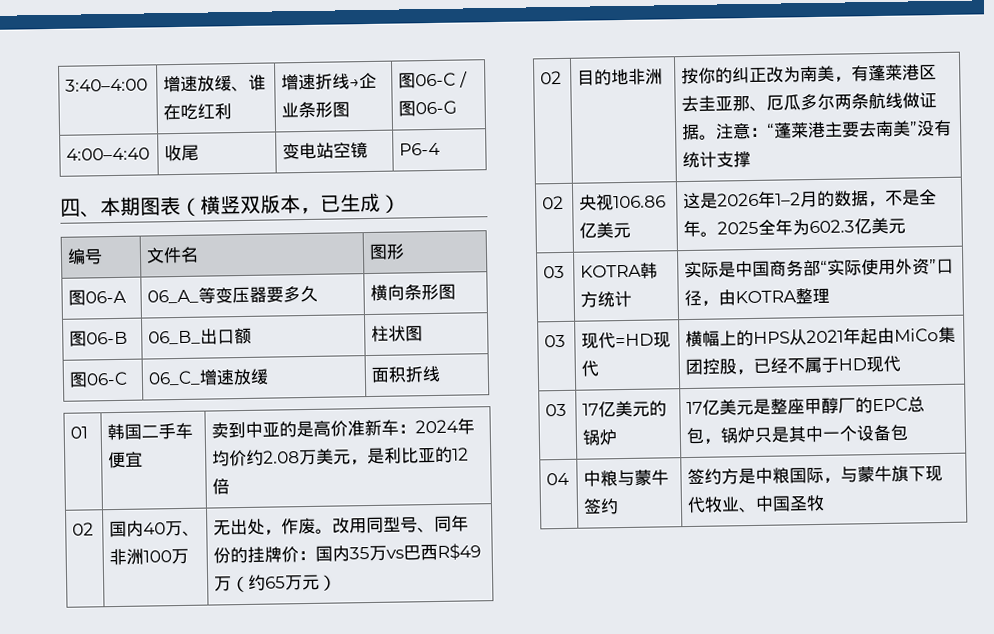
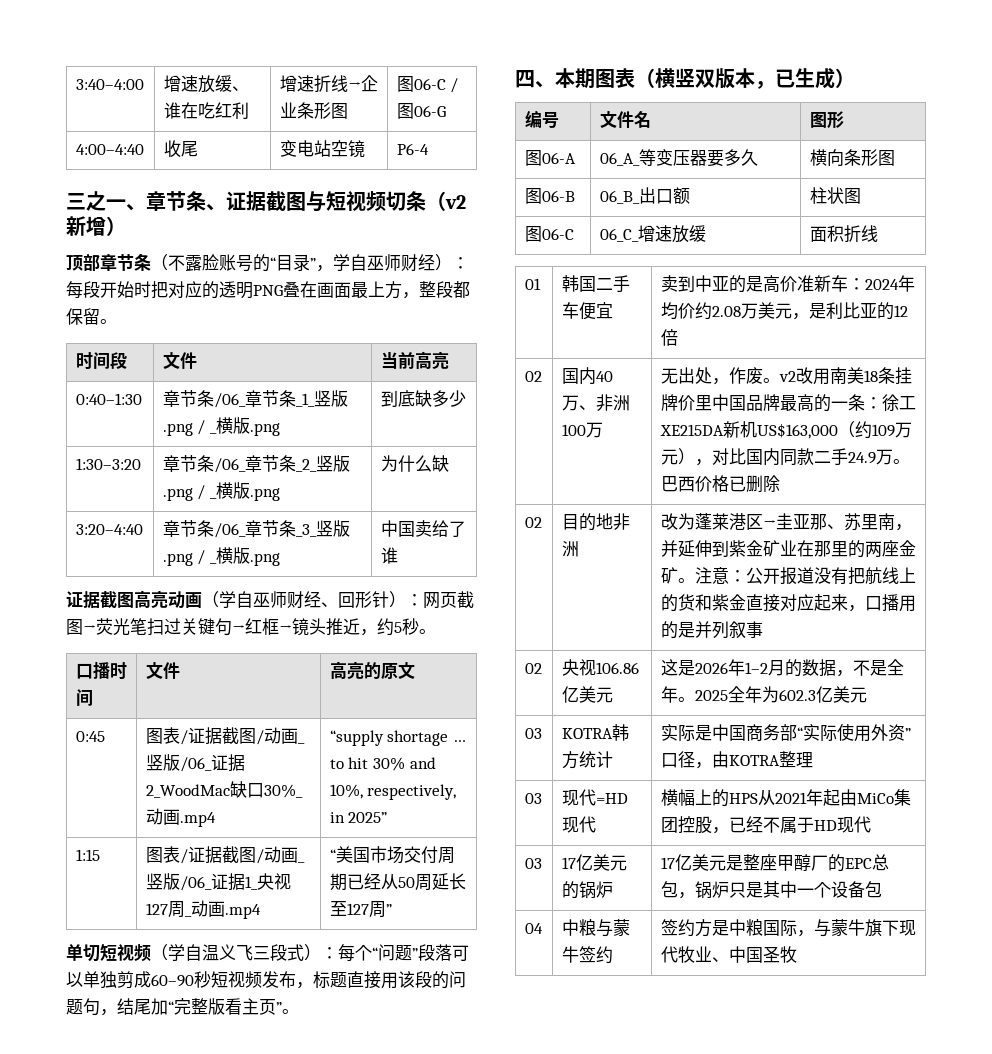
(441, 149) none -> [66,191,466,212] [66,216,126,236] [66,253,469,272] [66,281,470,299] [66,308,117,325] [75,352,127,370] [162,352,197,370] [380,351,449,369] [75,393,142,405] [162,390,348,408] [162,417,281,436] [380,390,466,407] [75,458,141,470] [162,455,350,473] [162,482,281,501] [380,455,449,472] [75,524,143,535] [162,520,350,538] [162,547,281,566] [380,520,466,537] [380,547,398,564] [66,590,474,609] [66,618,436,636] [75,662,127,680] [75,689,93,706] [145,662,180,680] [329,661,415,680] [75,731,105,742] [145,727,305,745] [145,754,245,772] [145,781,303,798] [145,808,216,827] [329,730,467,746] [329,757,436,771] [329,784,457,800] [329,812,388,823] [75,849,100,861] [145,846,305,864] [145,873,291,891] [145,900,261,919] [329,846,455,864] [329,873,466,891] [329,901,392,918] [66,944,469,962] [66,971,466,989] [66,998,299,1016] // 三之一、章节条、证据截图与短视频切条（v2新增） // 顶部章节条（不露脸账号的“目录”，学自巫师财经）：每段开始时把对应的透明PNG叠在画面最上方，整段都保留。 // 时间段 | 文件 | 当前高亮 // 0:40–1:30 | 章节条/06_章节条_1_竖版.png / _横版.png | 到底缺多少 // 1:30–3:20 | 章节条/06_章节条_2_竖版.png / _横版.png | 为什么缺 // 3:20–4:40 | 章节条/06_章节条_3_竖版.png / _横版.png | 中国卖给了谁 // 证据截图高亮动画（学自巫师财经、回形针）：网页截图→荧光笔扫过关键句→红框→镜头推近，约5秒。 // 口播时间 | 文件 | 高亮的原文 // 0:45 | 图表/证据截图/动画_竖版/06_证据2_WoodMac缺口30%_动画.mp4 | “supply shortage … to hit 30% and 10%, respectively, in 2025” // 1:15 | 图表/证据截图/动画_竖版/06_证据1_央视127周_动画.mp4 | “美国市场交付周期已经从50周延长至127周” // 单切短视频（学自温义飞三段式）：每个“问题”段落可以单独剪成60–90秒短视频发布，标题直接用该段的问题句，结尾加“完整版看主页”。
[332,514,470,534] [213,543,482,564] [214,574,338,593] [540,70,563,85] [577,68,664,86] [681,65,870,85] 改用同型号、同年份的挂牌价：国内35万vs巴西R$49万（约65万元） // 02 | 目的地非洲 | 按你的纠正改为南美，有 -> [778,367,912,385] [660,394,916,412] [659,421,912,439] [660,448,910,466] [660,475,780,493] [524,517,542,528] [561,513,630,531] [561,541,579,557] [660,513,695,530] v2改用南美18条挂牌价里中国品牌最高的一条：徐工XE215DA新机US$163,000（约109万元），对比国内同款二手24.9万。巴西价格已删除 // 02 | 目的地非洲 | 改为
[681,95,700,113] 去 -> [762,520,776,528] →
[766,92,938,111] [681,119,953,141] [682,150,752,169] 厄瓜多尔两条航线做证据。注意：“蓬莱港主要去南美”没有统计支撑 -> [843,513,912,531] [660,540,916,558] [660,567,916,585] [660,594,916,612] [660,621,763,639] 苏里南，并延伸到紫金矿业在那里的两座金矿。注意：公开报道没有把航线上的货和紫金直接对应起来，口播用的是并列叙事

